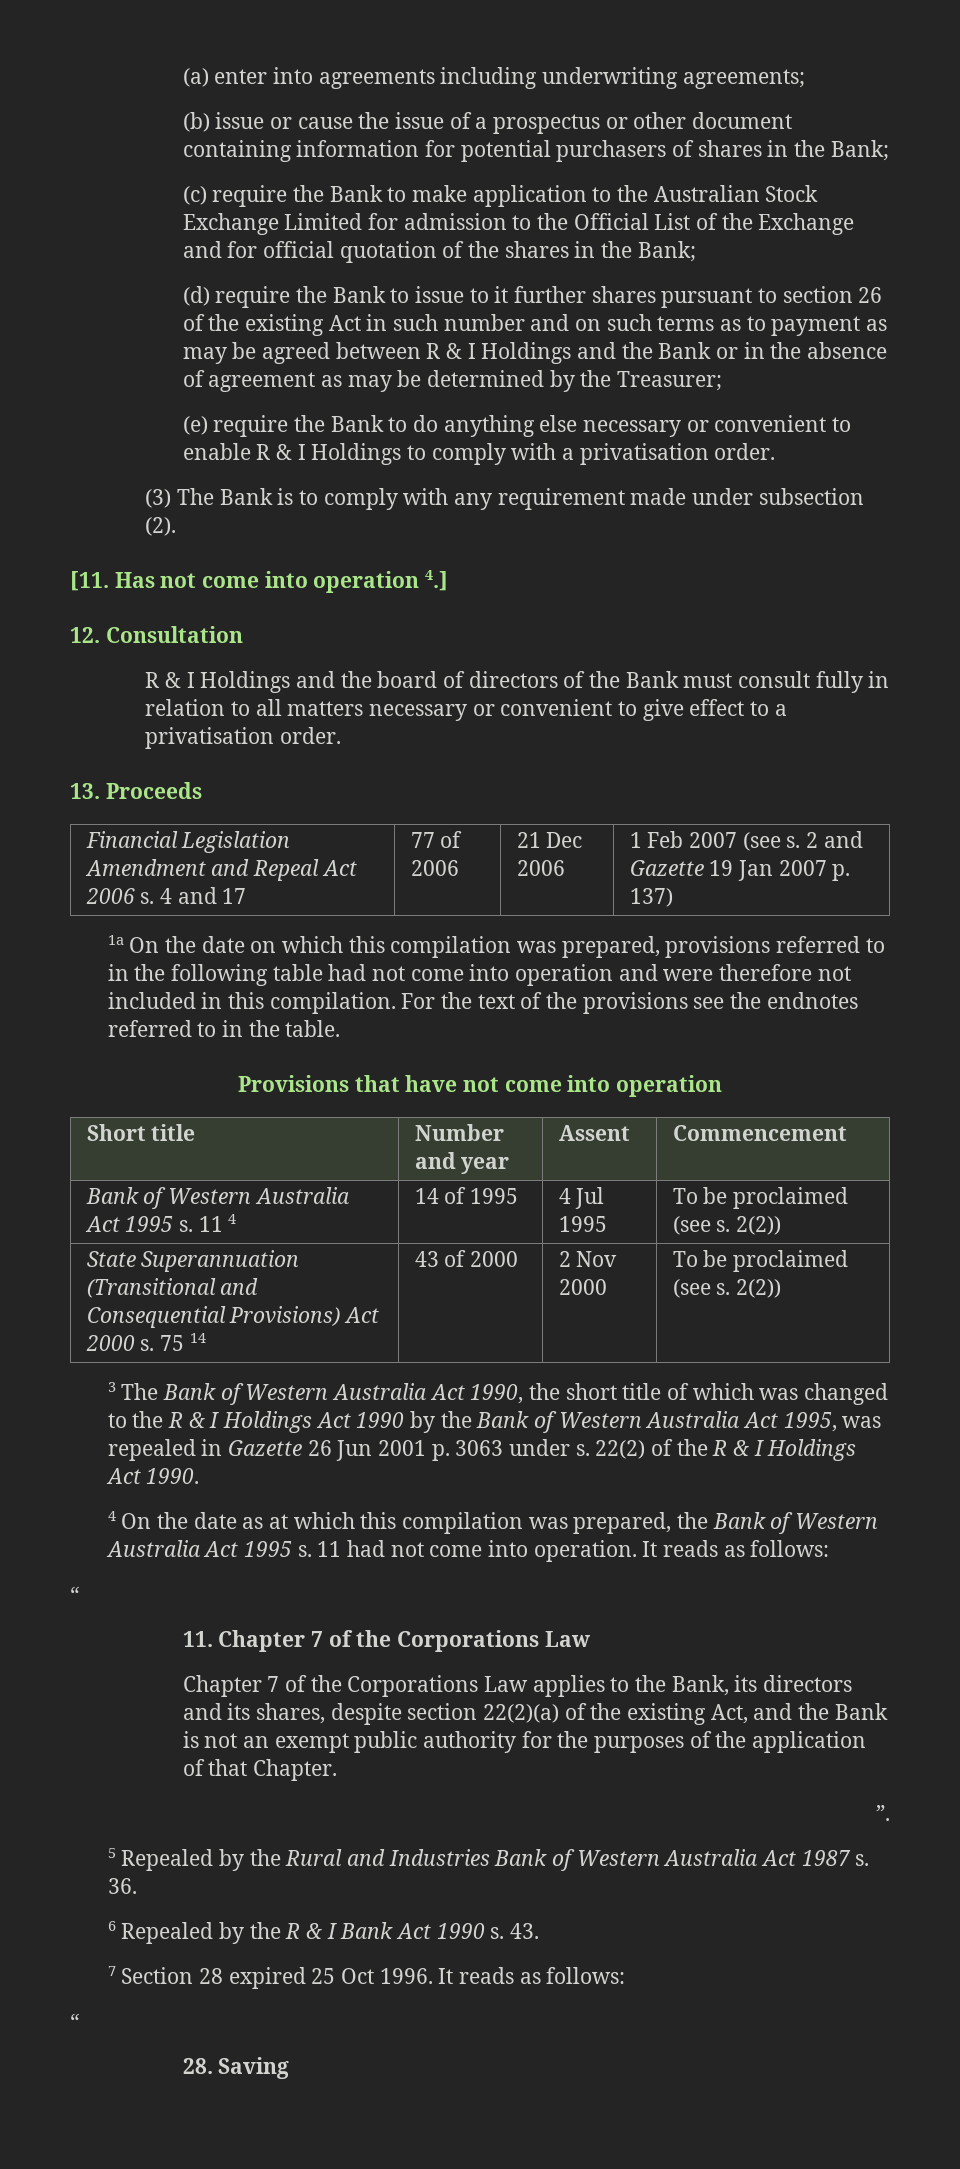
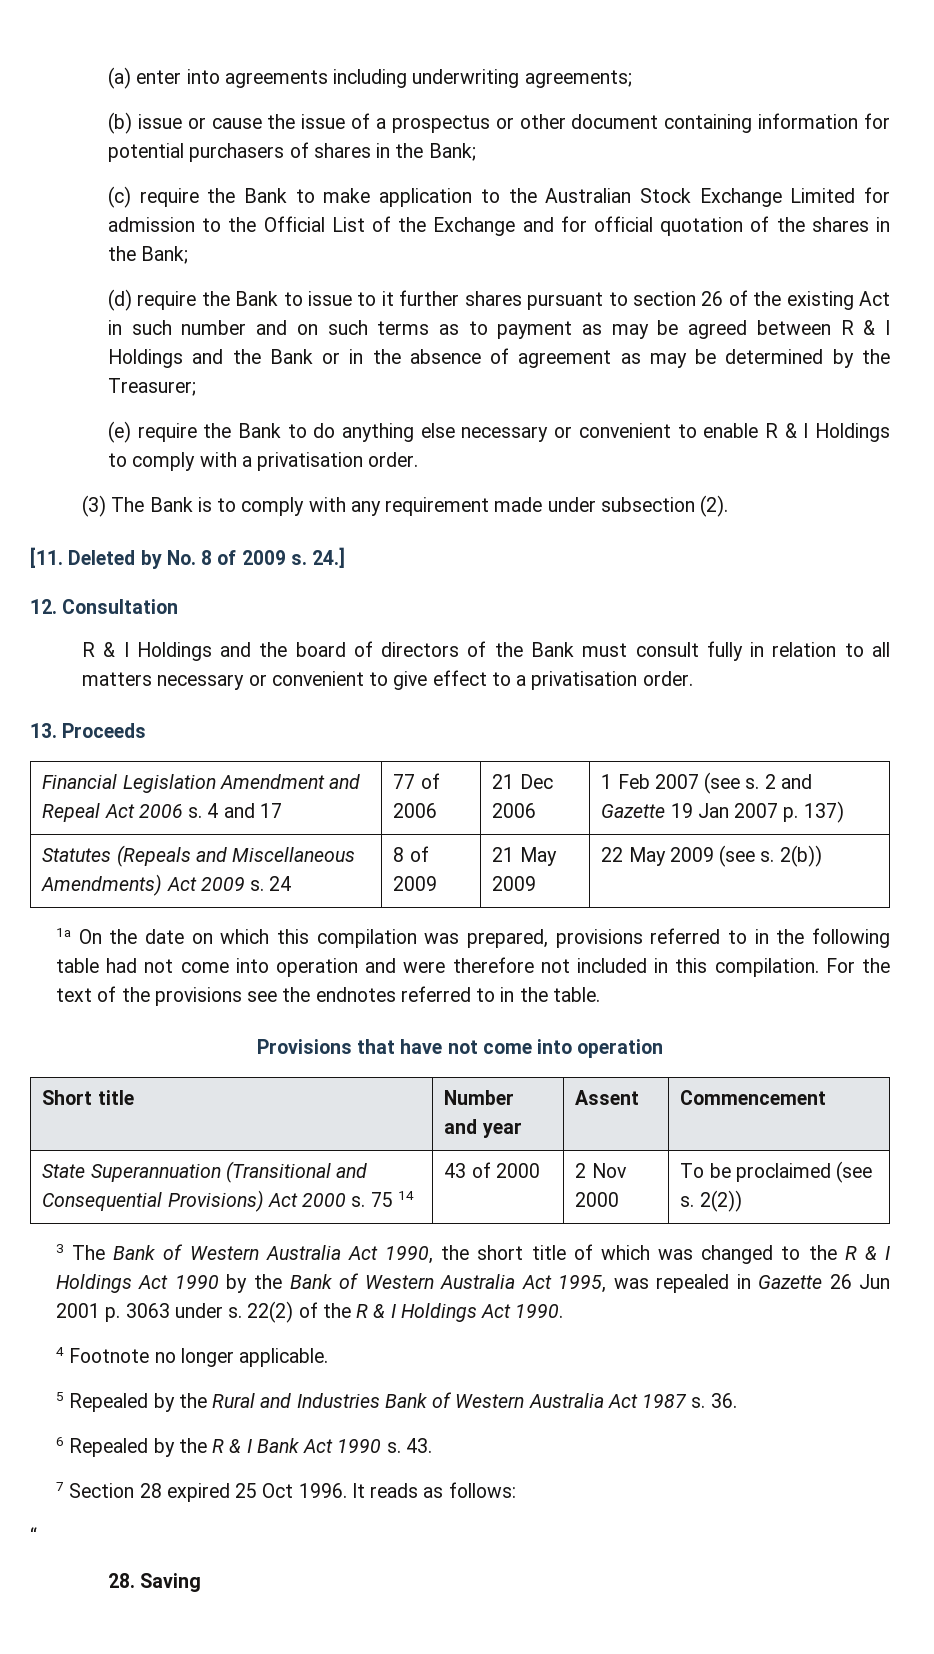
[114,570,449,593] Has not come into operation 4.] -> [68,547,346,569] Deleted by No. 8 of 2009 s. 24.]
(673, 897) none -> [42,845,356,867] [41,874,292,896] [393,846,429,862] [393,876,438,891] [492,847,557,866] [492,876,537,891] [601,845,822,867] // Statutes (Repeals and Miscellaneous Amendments) Act 2009 s. 24 | 8 of 2009 | 21 May 2009 | 22 May 2009 (see s. 2(b))
[85,1187,350,1209] [84,1214,237,1232] [414,1187,518,1204] [558,1187,605,1209] [558,1216,607,1232] [672,1187,848,1209] [672,1216,781,1235] // Bank of Western Australia Act 1995 s. 11 4 | 14 of 1995 | 4 Jul 1995 | To be proclaimed (see s. 2(2)) -> (827, 1097) none
[121,1512,878,1534] [105,1540,830,1562] [70,1586,79,1602] [182,1630,590,1652] [182,1675,853,1697] [182,1703,888,1725] [182,1731,867,1753] [182,1759,338,1781] [876,1805,890,1821] On the date as at which this compilation was prepared, the Bank of Western Australia Act 1995 s. 11 had not come into operation. It reads as follows: // “ // 11. Chapter 7 of the Corporations Law // Chapter 7 of the Corporations Law applies to the Bank, its directors and its shares, despite section 22(2)(a) of the existing Act, and the Bank is not an exempt public authority for the purposes of the application of that Chapter. // ”. -> [69,1348,329,1367] Footnote no longer applicable.

